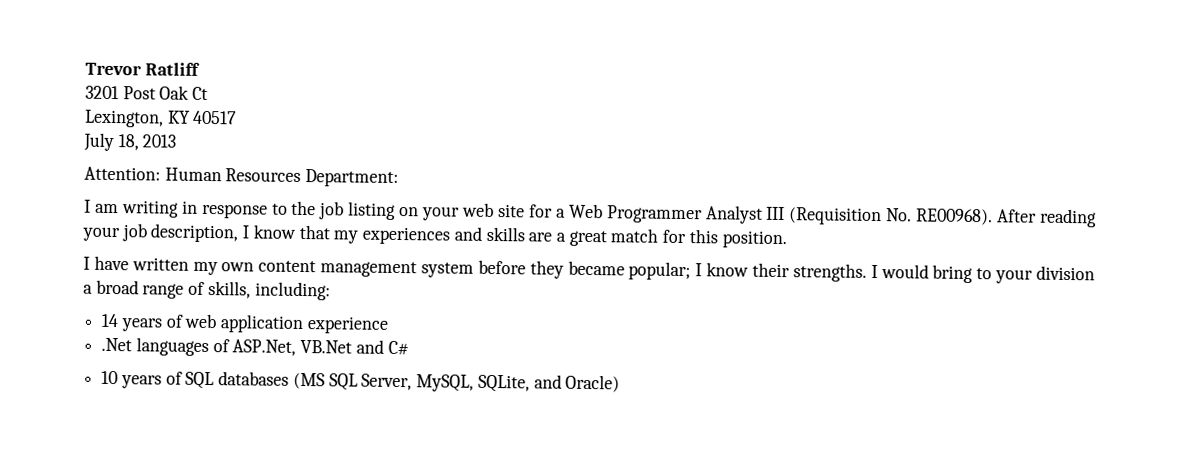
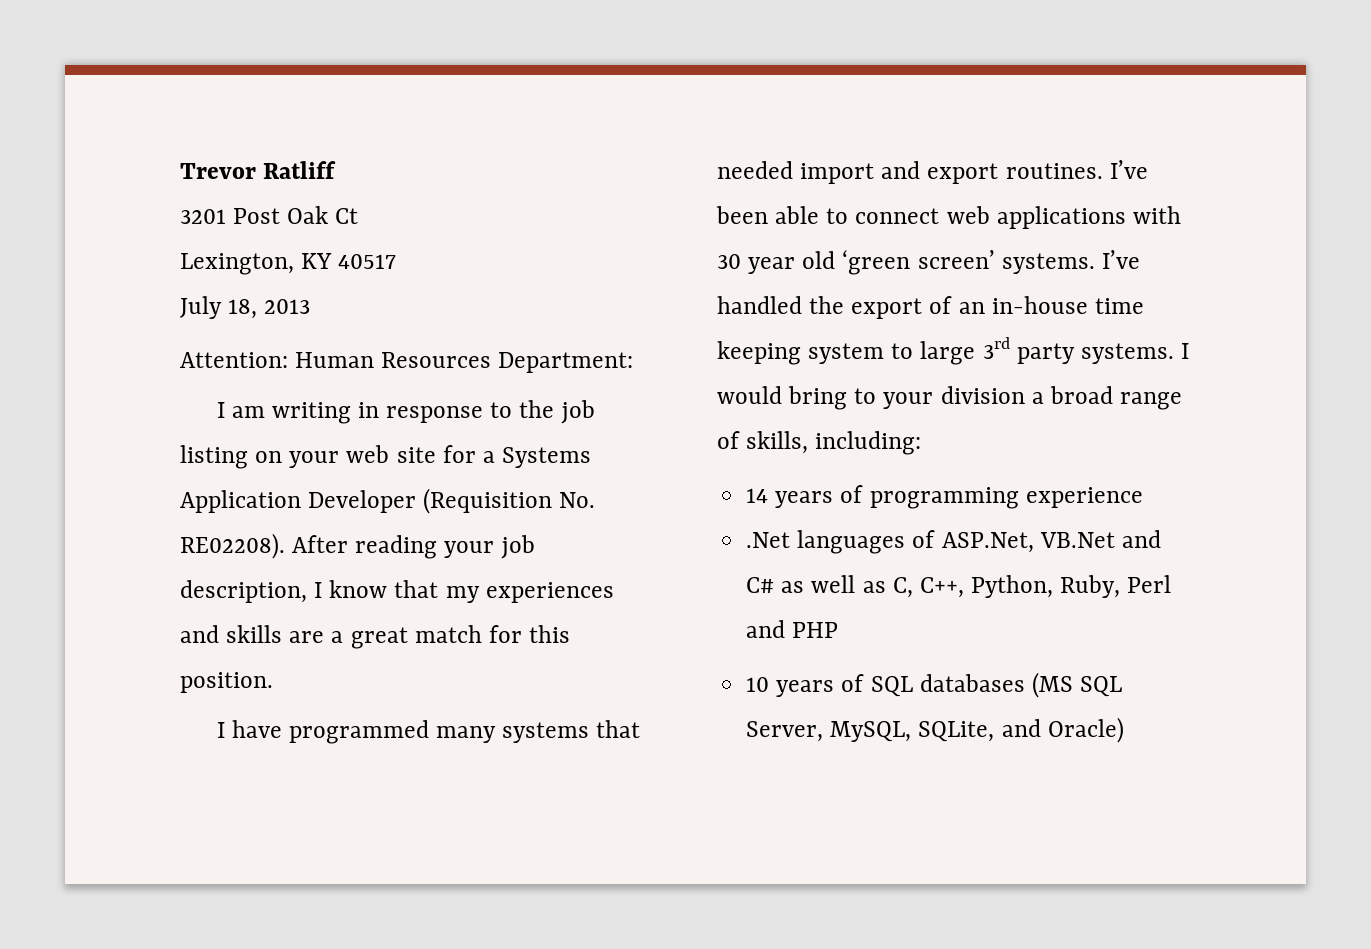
[568,203,786,224] Web Programmer Analyst III -> [502,447,592,468] [180,490,417,513] Systems Application Developer
[916,208,994,226] RE00968). -> [180,533,285,559] RE02208).
[131,257,867,282] written my own content management system before they became popular; I know their strengths. -> [288,720,641,744] [717,160,1148,184] [716,206,1181,229] [717,250,1140,275] [717,296,1144,319] [717,337,1174,365] programmed many systems that needed import and export routines. I’ve been able to connect web applications with 30 year old ‘green screen’ systems. I’ve handled the export of an in-house time keeping system to large 3rd party systems.
[184,313,305,334] web application -> [869,487,1019,509] programming
(409, 348) none -> [781,575,1172,598] [746,620,839,638] as well as C, C++, Python, Ruby, Perl and PHP

